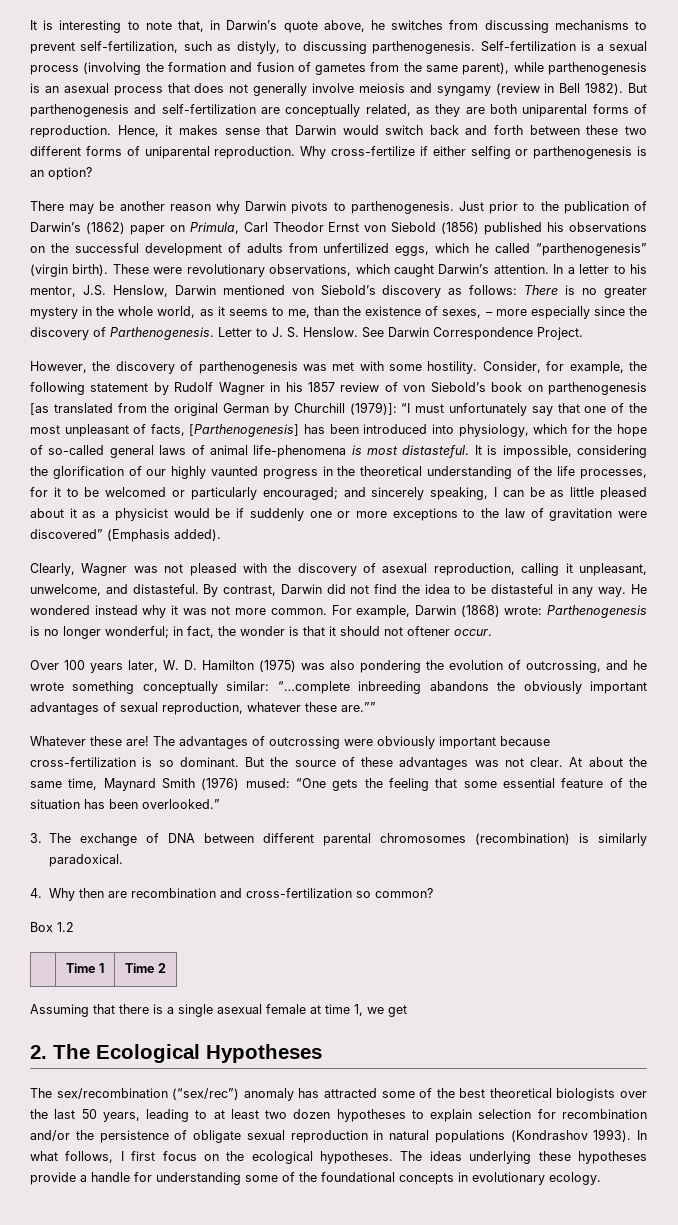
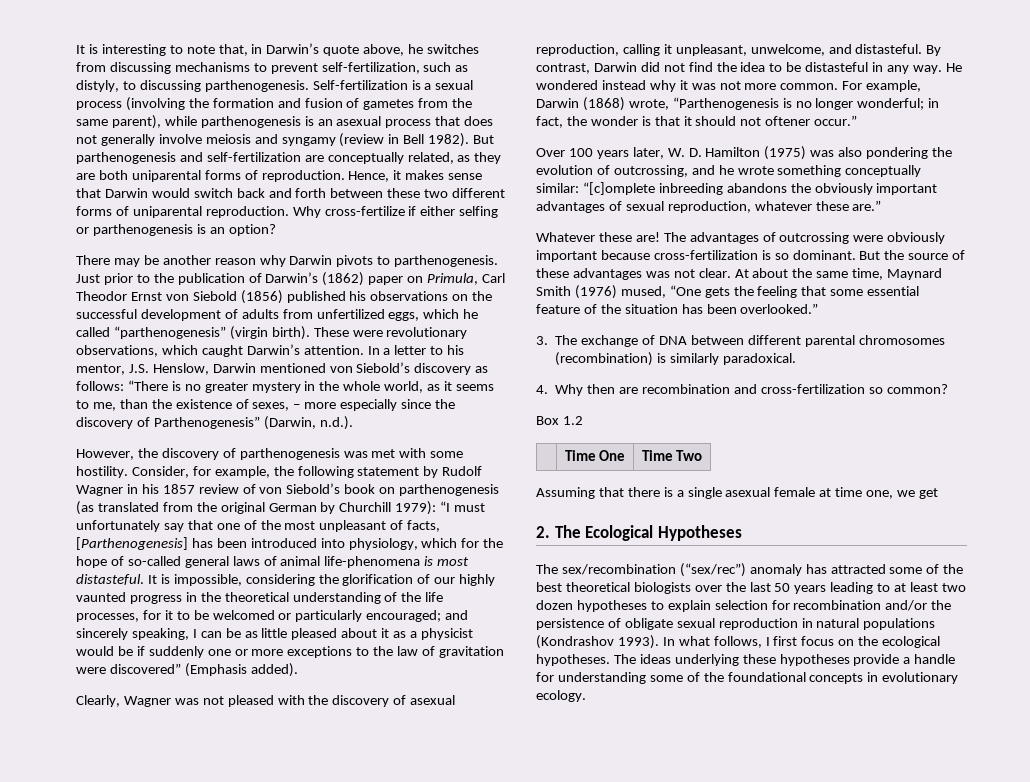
[524,285,559,295] There -> [127,380,168,391] “There
[110,327,583,340] Parthenogenesis. Letter to J. S. Henslow. See Darwin Correspondence Project. -> [153,416,353,430] Parthenogenesis” (Darwin, n.d.).
[30,403,49,415] [as -> [76,501,94,515] (as
[349,402,397,415] (1979)]: -> [395,501,437,515] 1979):
[504,605,647,618] wrote: Parthenogenesis -> [628,97,779,110] wrote, “Parthenogenesis
[454,629,492,636] occur. -> [814,115,858,126] occur.”
[277,681,350,694] “…complete -> [582,182,655,195] “[c]omplete
[341,702,376,712] are.”” -> [852,200,882,211] are.”
[245,778,290,788] mused: -> [620,286,666,298] mused,
[98,963,104,973] [125,963,166,973] 1 | Time 2 -> [599,450,626,461] [641,450,703,461] One | Time Two
[354,1004,363,1016] 1, -> [866,490,894,499] one,
[102,1112,140,1122] years, -> [794,585,827,594] years

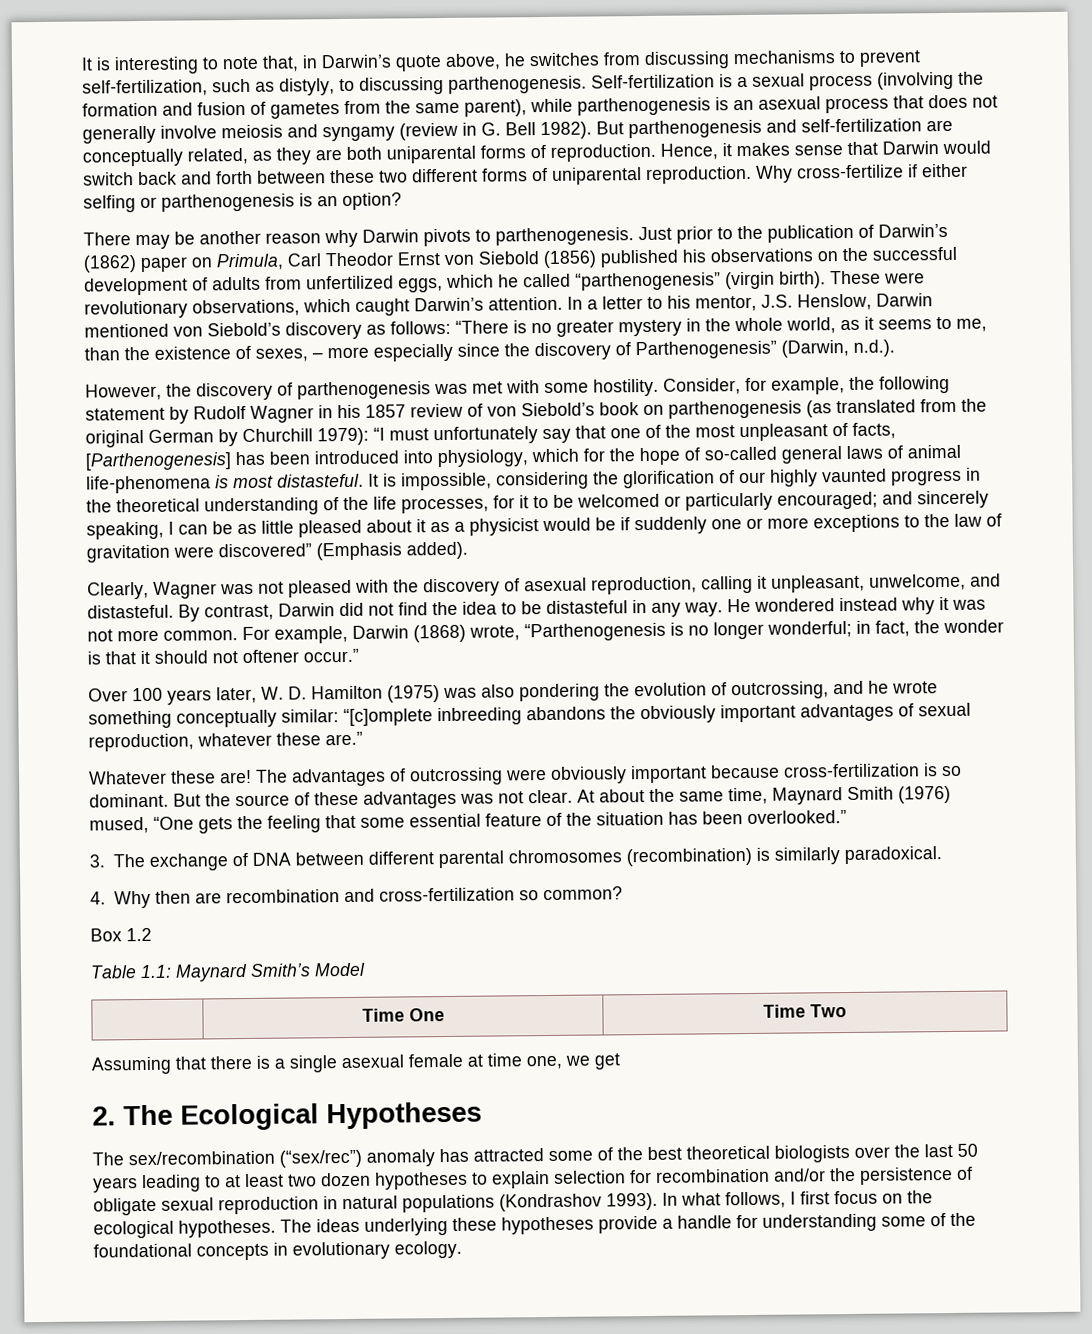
(400, 139) none -> [481,122,501,136] G.
(583, 420) none -> [90,962,366,982] // Table 1.1: Maynard Smith’s Model

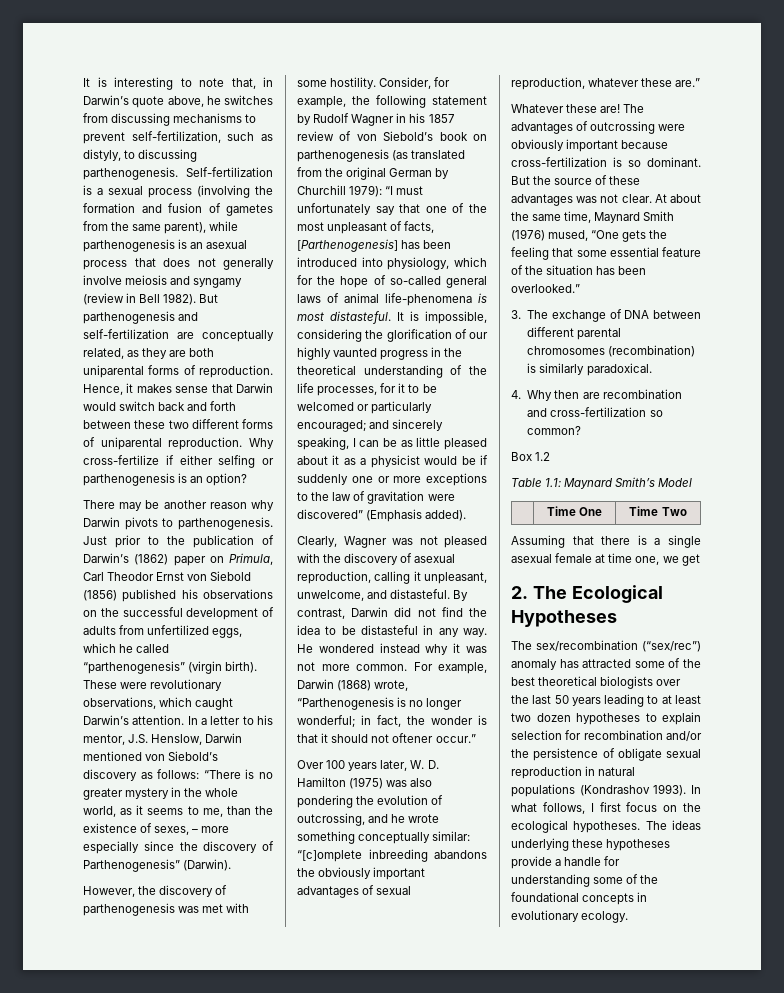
[481,122,501,136] G. -> (137, 298) none
[781,339,895,358] (Darwin, n.d.). -> [183,859,232,871] (Darwin).

